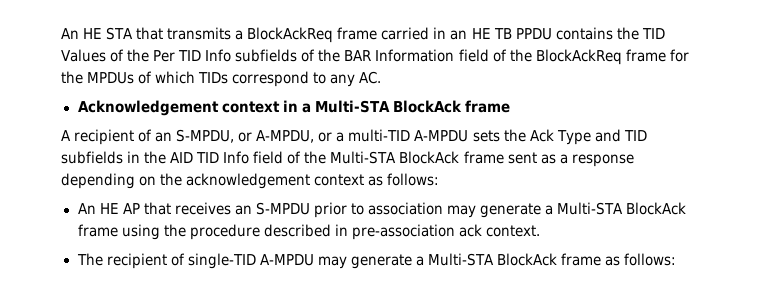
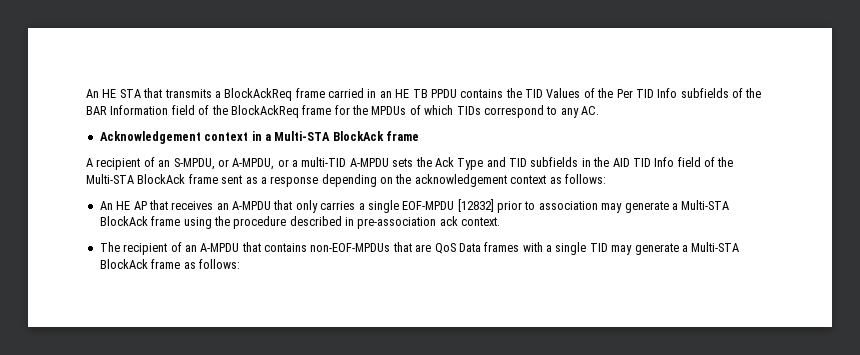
[255,202,310,215] S-MPDU -> [232,199,494,213] A-MPDU that only carries a single EOF-MPDU [12832]
[187,253,314,269] single-TID A-MPDU -> [184,242,608,255] an A-MPDU that contains non-EOF-MPDUs that are QoS Data frames with a single TID

